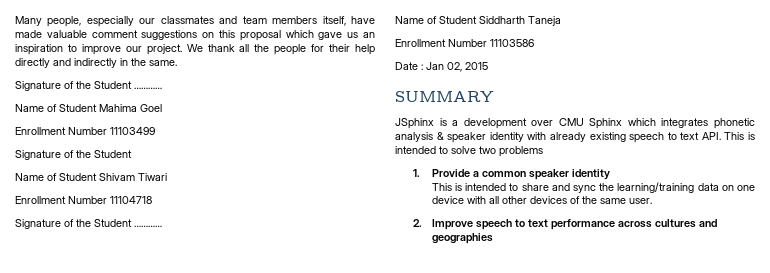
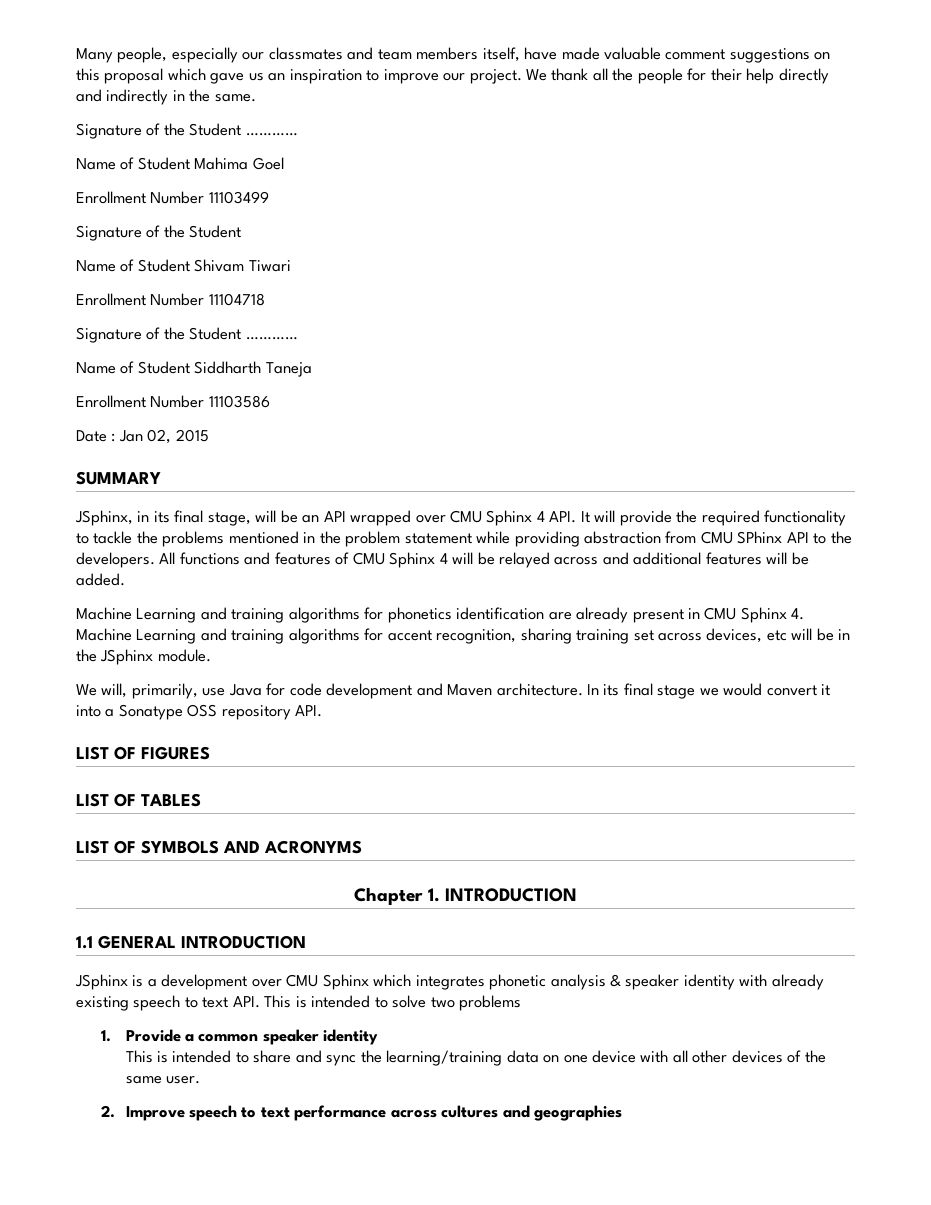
(494, 96) none -> [75,510,847,526] [76,531,852,547] [76,552,809,568] [76,573,125,586] [76,607,805,623] [76,628,851,644] [76,649,211,665] [76,683,831,699] [76,704,323,720] [76,746,210,760] [76,793,201,807] [76,840,362,854] [353,887,578,905] [76,935,306,949] // JSphinx, in its final stage, will be an API wrapped over CMU Sphinx 4 API. It will provide the required functionality to tackle the problems mentioned in the problem statement while providing abstraction from CMU SPhinx API to the developers. All functions and features of CMU Sphinx 4 will be relayed across and additional features will be added. // Machine Learning and training algorithms for phonetics identification are already present in CMU Sphinx 4. Machine Learning and training algorithms for accent recognition, sharing training set across devices, etc will be in the JSphinx module. // We will, primarily, use Java for code development and Maven architecture. In its final stage we would convert it into a Sonatype OSS repository API. // LIST OF FIGURES // LIST OF TABLES // LIST OF SYMBOLS AND ACRONYMS // Chapter 1. INTRODUCTION // 1.1 GENERAL INTRODUCTION

